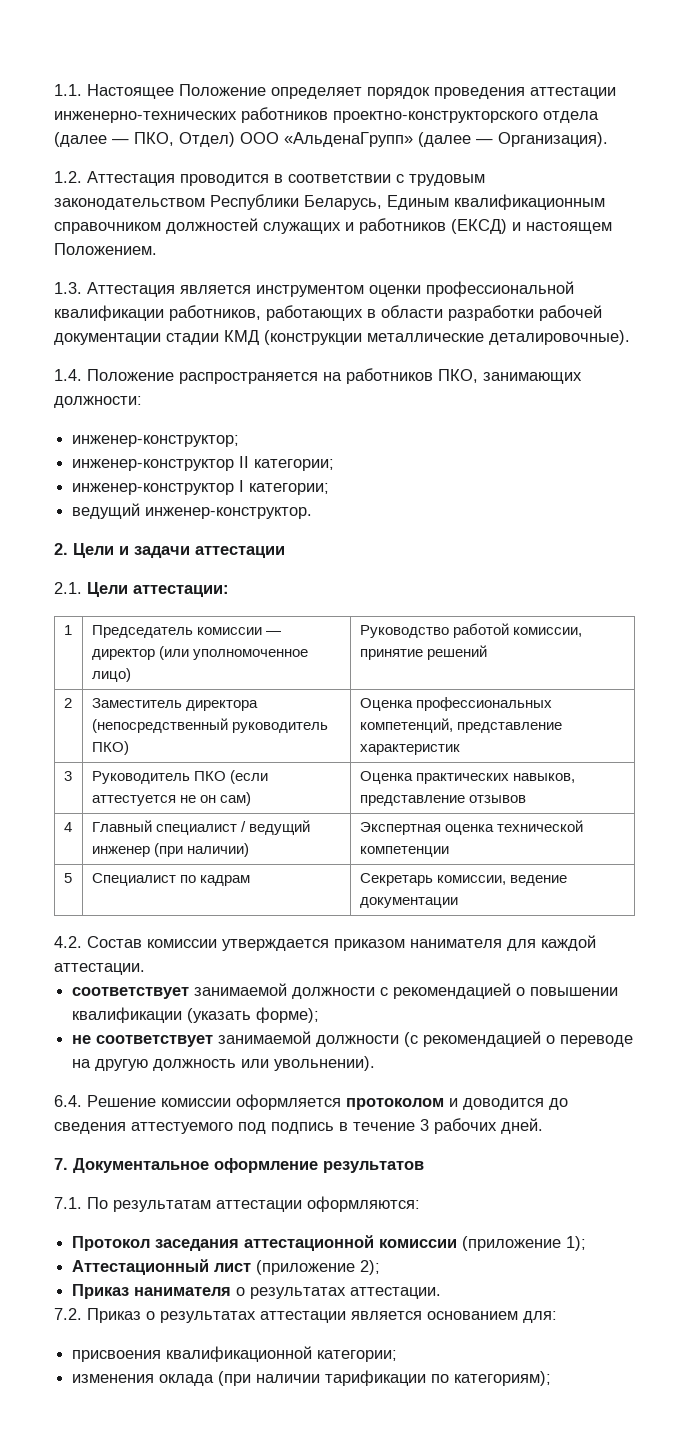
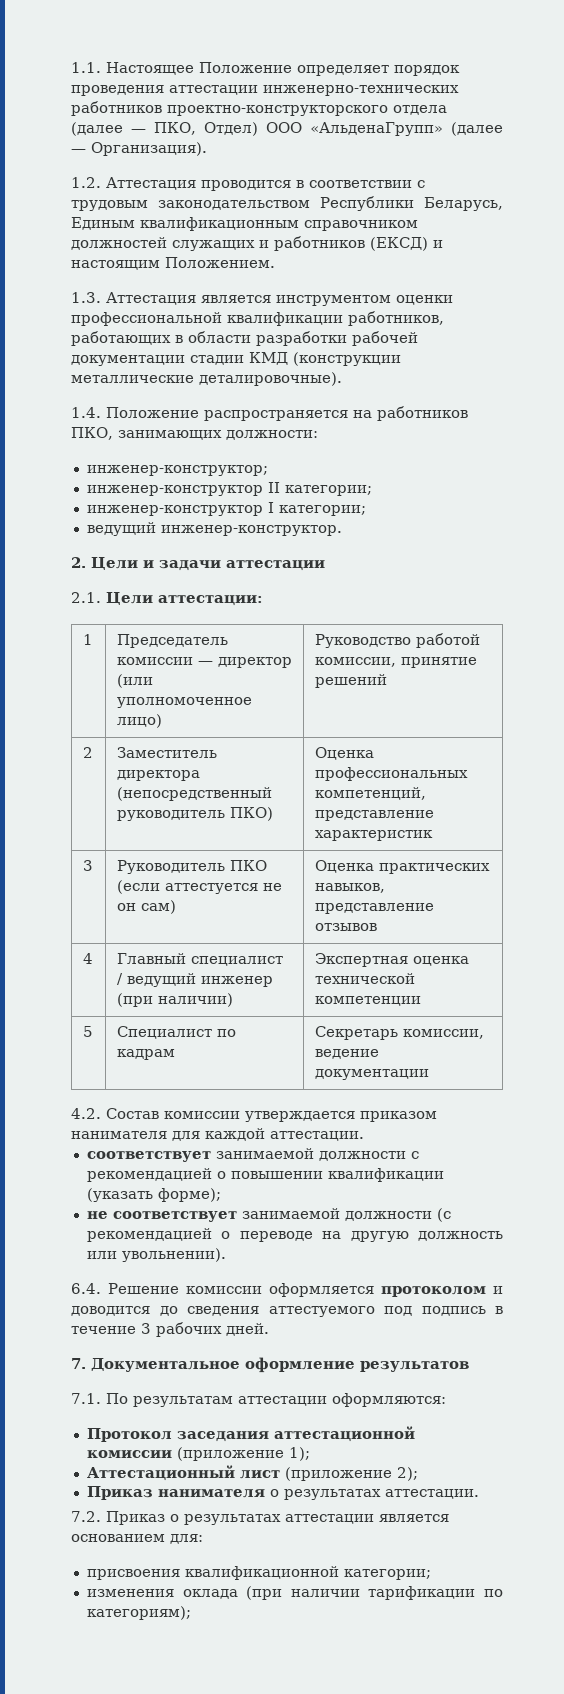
[526,222,612,234] настоящем -> [71,260,160,270] настоящим

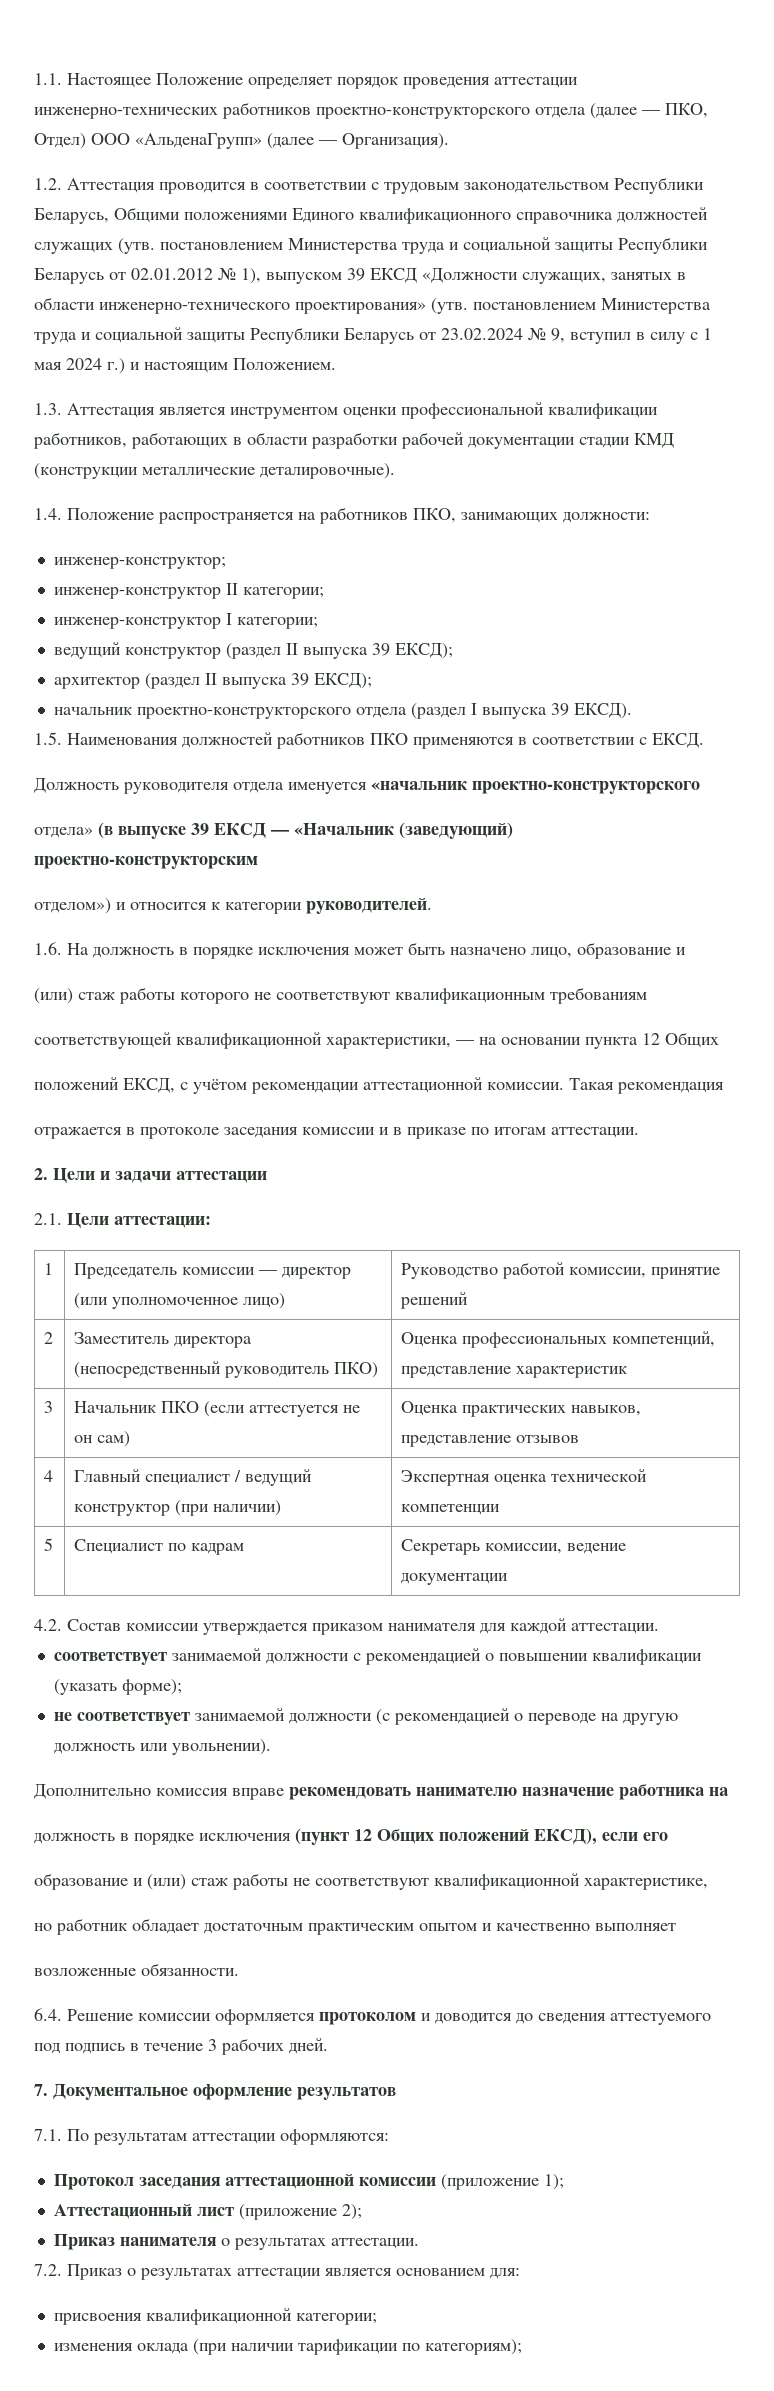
[71,217,418,231] [71,236,428,251] Единым квалификационным справочником должностей служащих и работников (ЕКСД) -> [114,207,708,224] [34,237,708,254] [34,268,686,284] [34,297,711,314] [34,327,712,344] [34,358,125,374] Общими положениями Единого квалификационного справочника должностей служащих (утв. постановлением Министерства труда и социальной защиты Республики Беларусь от 02.01.2012 № 1), выпуском 39 ЕКСД «Должности служащих, занятых в области инженерно-технического проектирования» (утв. постановлением Министерства труда и социальной защиты Республики Беларусь от 23.02.2024 № 9, вступил в силу с 1 мая 2024 г.)
[160,525,342,536] инженер-конструктор. -> [124,643,453,659] [53,673,372,689] [53,703,632,719] [34,732,704,749] [34,778,700,794] [34,822,513,839] [34,856,258,869] [34,898,432,914] [34,942,686,959] [34,987,647,1004] [34,1032,719,1049] [34,1077,724,1094] [34,1127,639,1139] конструктор (раздел II выпуска 39 ЕКСД); // архитектор (раздел II выпуска 39 ЕКСД); // начальник проектно-конструкторского отдела (раздел I выпуска 39 ЕКСД). // 1.5. Наименования должностей работников ПКО применяются в соответствии с ЕКСД. // Должность руководителя отдела именуется «начальник проектно-конструкторского // отдела» (в выпуске 39 ЕКСД — «Начальник (заведующий) проектно-конструкторским // отделом») и относится к категории руководителей. // 1.6. На должность в порядке исключения может быть назначено лицо, образование и // (или) стаж работы которого не соответствуют квалификационным требованиям // соответствующей квалификационной характеристики, — на основании пункта 12 Общих // положений ЕКСД, с учётом рекомендации аттестационной комиссии. Такая рекомендация // отражается в протоколе заседания комиссии и в приказе по итогам аттестации.
[116,860,225,874] Руководитель -> [74,1401,157,1413] Начальник
[200,976,273,987] инженер -> [74,1504,171,1516] конструктор
(226, 1255) none -> [34,1784,729,1800] [34,1828,668,1845] [34,1873,708,1890] [34,1918,676,1935] [34,1963,239,1976] // Дополнительно комиссия вправе рекомендовать нанимателю назначение работника на // должность в порядке исключения (пункт 12 Общих положений ЕКСД), если его // образование и (или) стаж работы не соответствуют квалификационной характеристике, // но работник обладает достаточным практическим опытом и качественно выполняет // возложенные обязанности.

